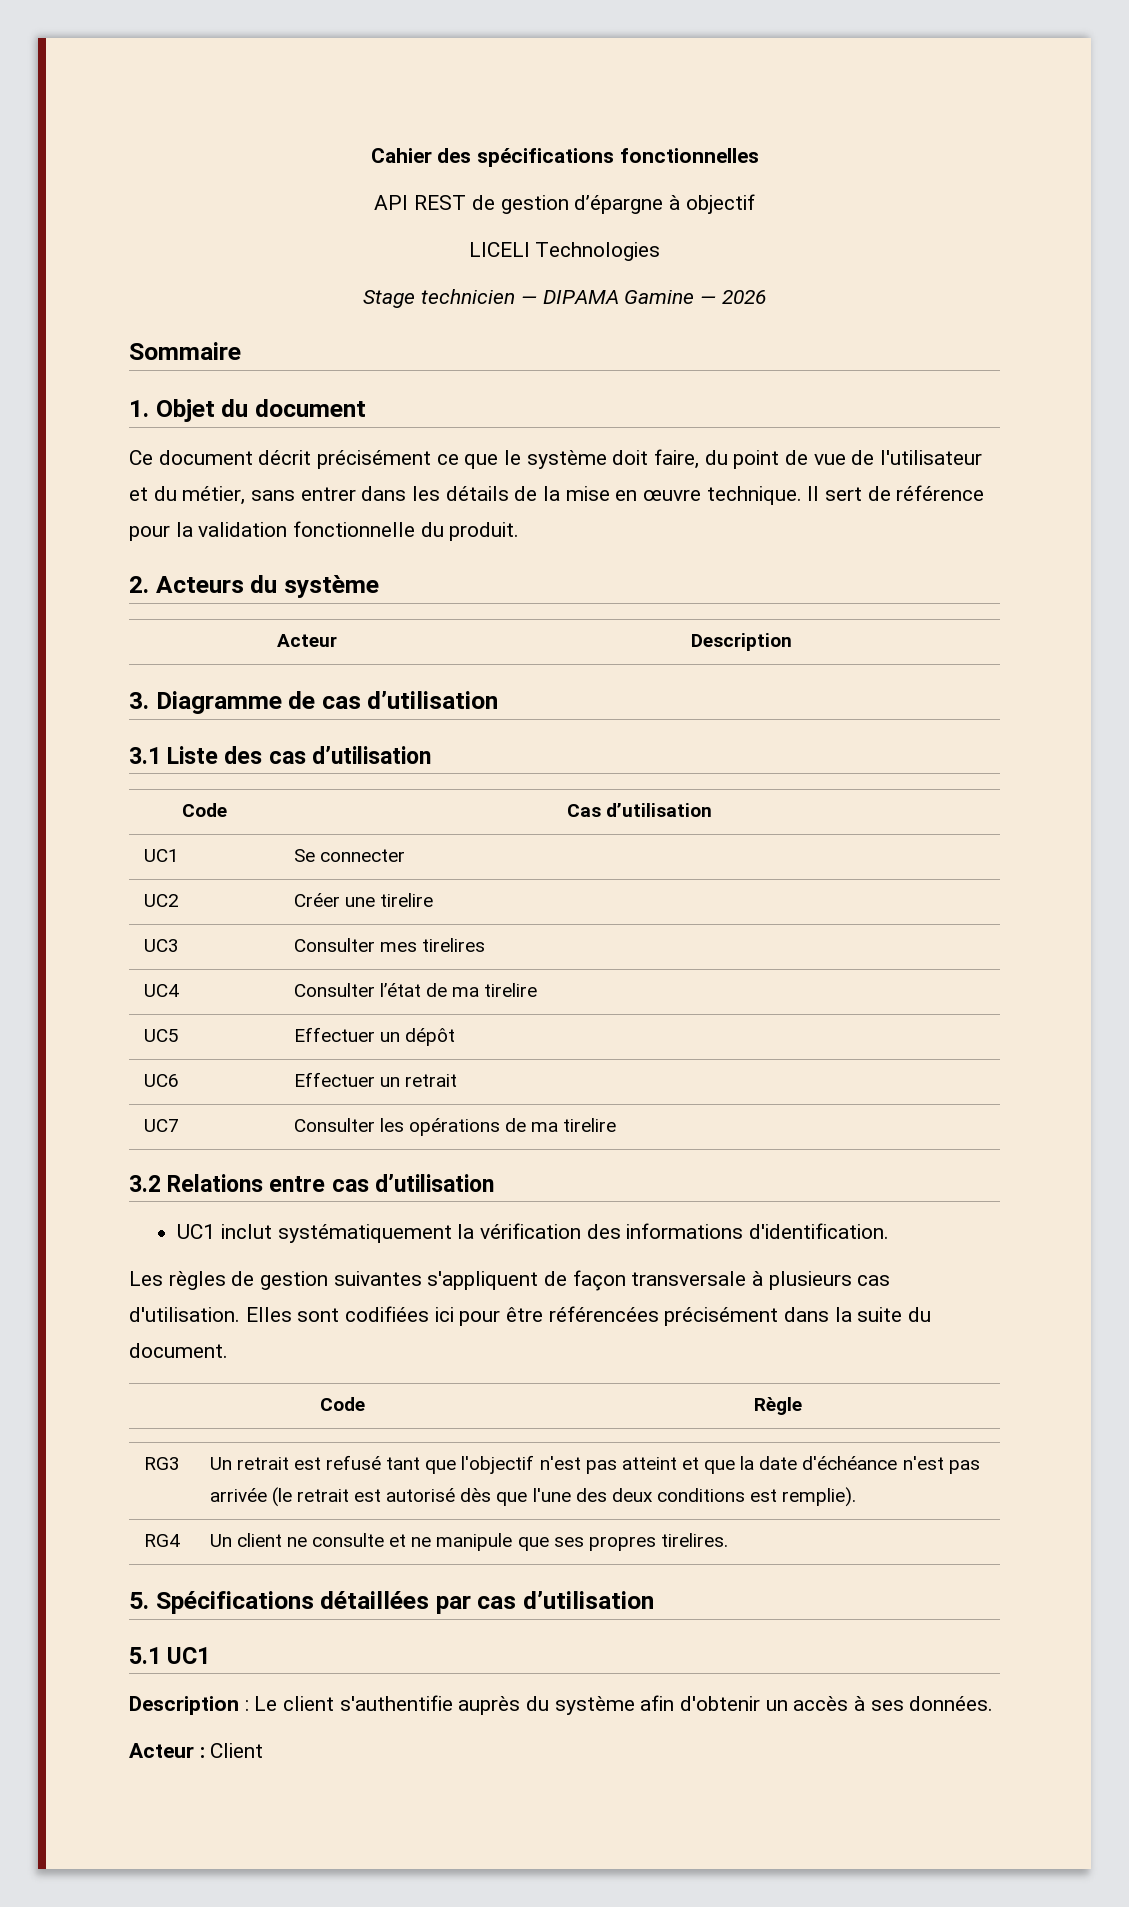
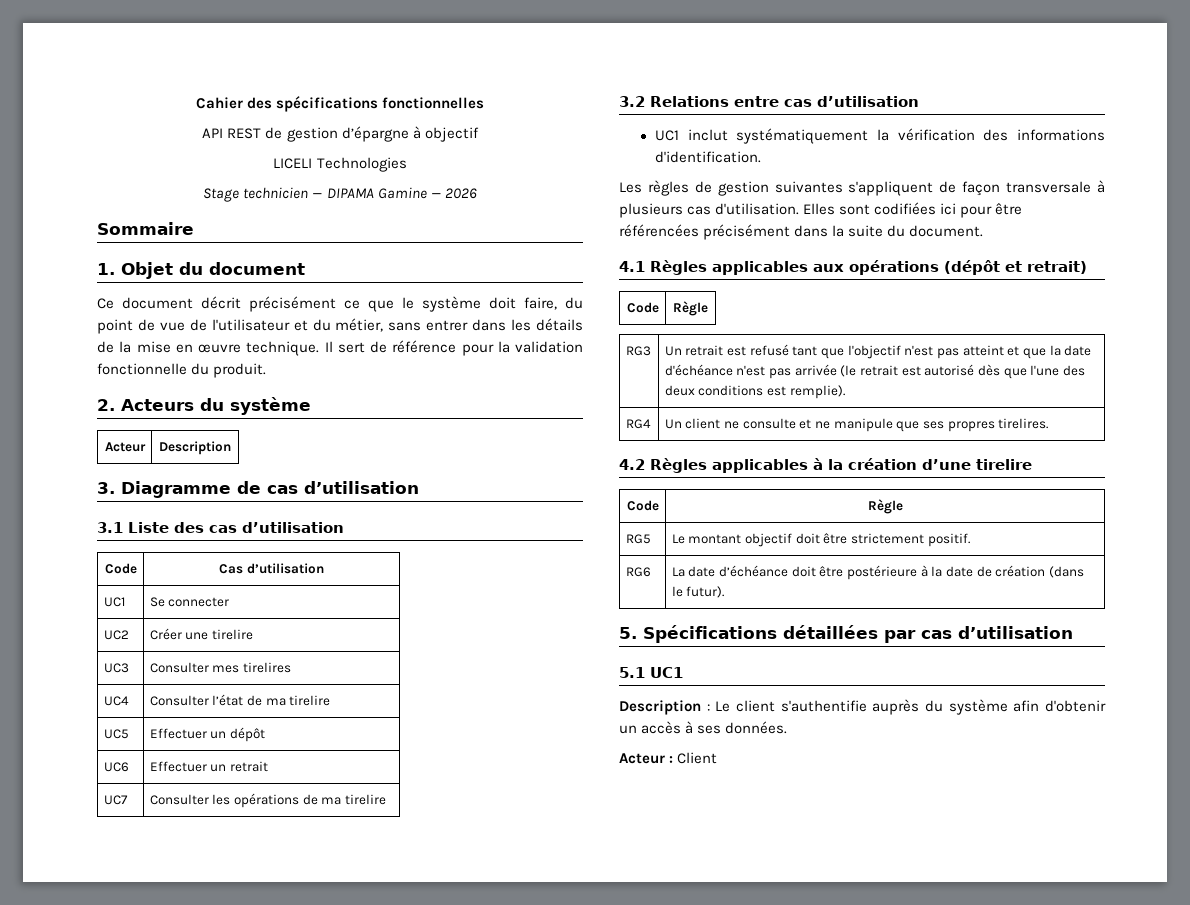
(228, 1350) none -> [619,260,1087,275] // 4.1 Règles applicables aux opérations (dépôt et retrait)
(728, 1540) none -> [619,458,1032,473] [626,500,659,511] [867,499,903,514] [625,534,651,544] [671,533,970,547] [625,567,651,577] [671,565,1084,580] [671,586,725,598] // 4.2 Règles applicables à la création d’une tirelire // Code | Règle // RG5 | Le montant objectif doit être strictement positif. // RG6 | La date d’échéance doit être postérieure à la date de création (dans le futur).

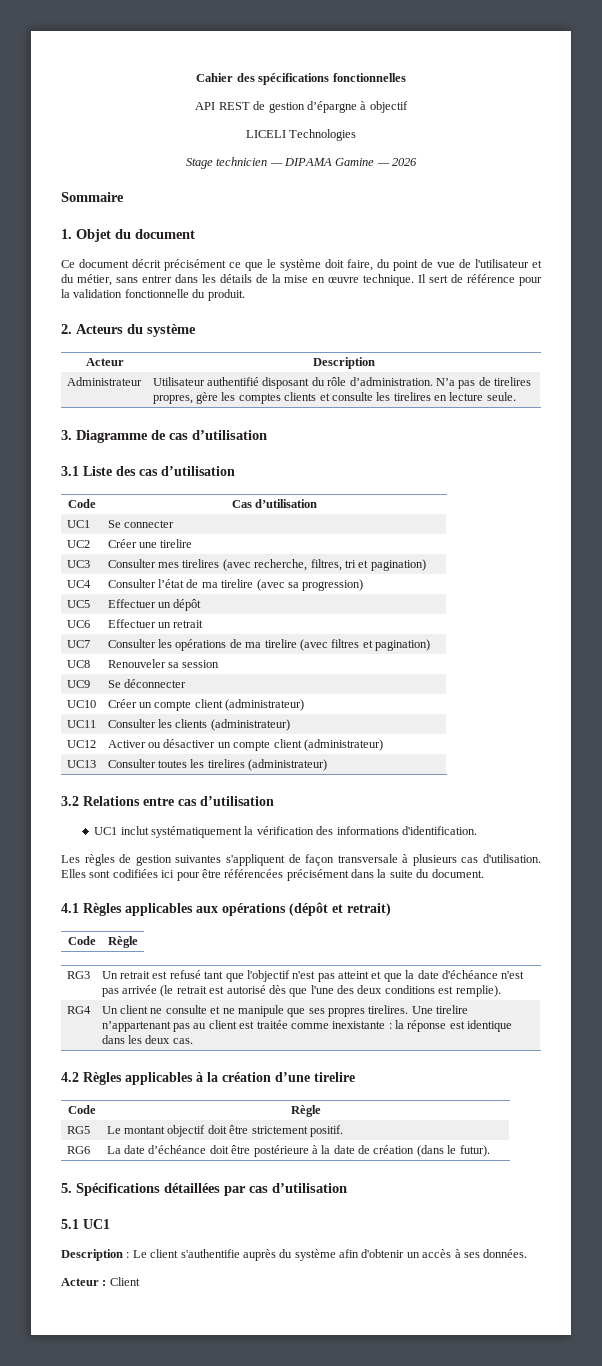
(231, 448) none -> [66,377,142,386] [152,377,532,389] [152,392,516,404] // Administrateur | Utilisateur authentifié disposant du rôle d’administration. N’a pas de tirelires propres, gère les comptes clients et consulte les tirelires en lecture seule.
(292, 667) none -> [222,559,426,571] (avec recherche, filtres, tri et pagination)
(331, 700) none -> [256,579,364,591] (avec sa progression)
(387, 799) none -> [299,639,431,651] [66,660,90,668] [107,659,220,668] [66,680,90,688] [107,679,187,688] [66,700,96,708] [107,699,305,711] [66,720,96,728] [107,719,290,731] [66,740,96,748] [107,739,383,751] [66,760,96,768] [107,759,328,771] (avec filtres et pagination) // UC8 | Renouveler sa session // UC9 | Se déconnecter // UC10 | Créer un compte client (administrateur) // UC11 | Consulter les clients (administrateur) // UC12 | Activer ou désactiver un compte client (administrateur) // UC13 | Consulter toutes les tirelires (administrateur)
(1049, 423) none -> [411,1005,469,1014] [101,1020,513,1032] [101,1035,193,1044] Une tirelire n’appartenant pas au client est traitée comme inexistante : la réponse est identique dans les deux cas.

